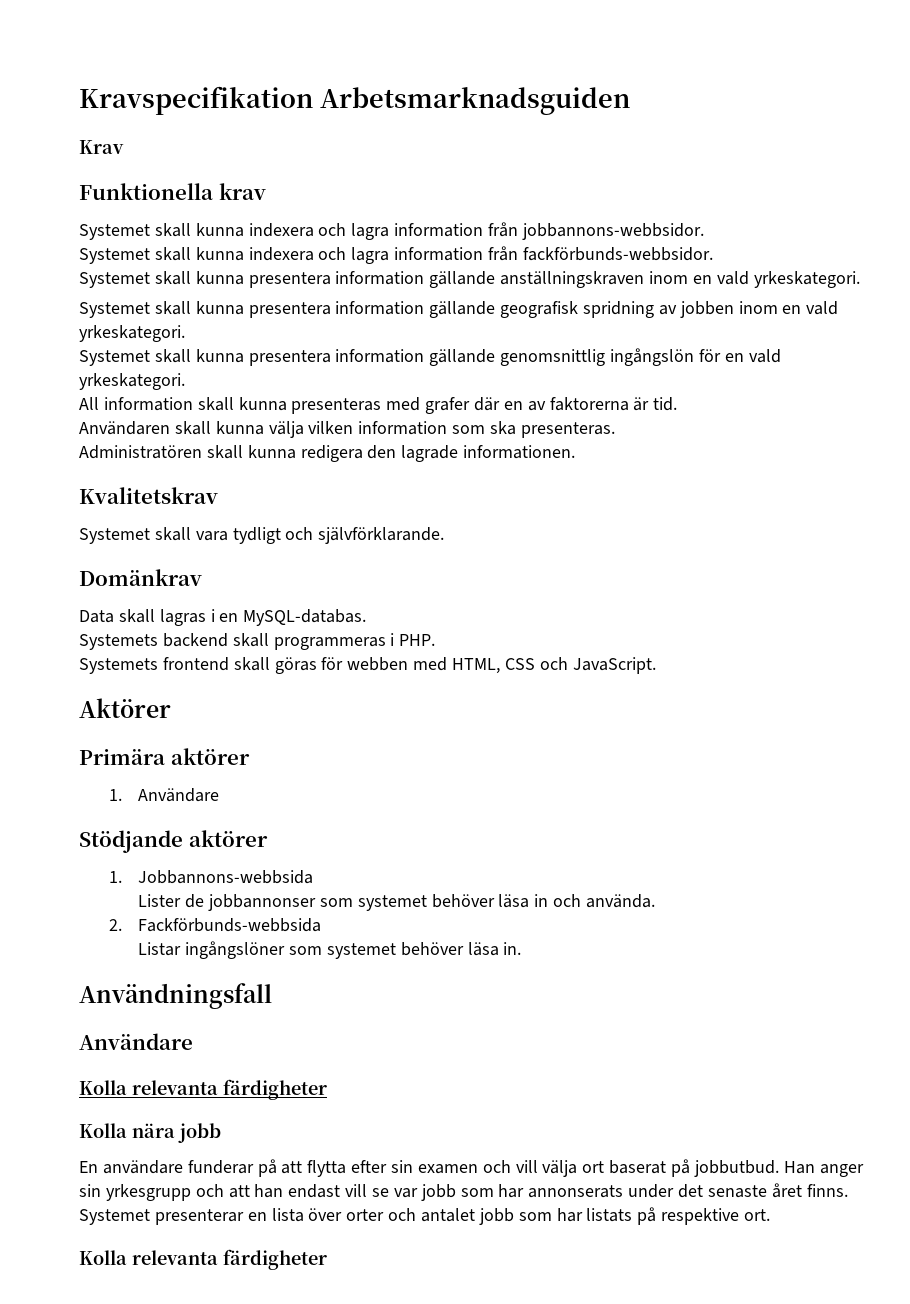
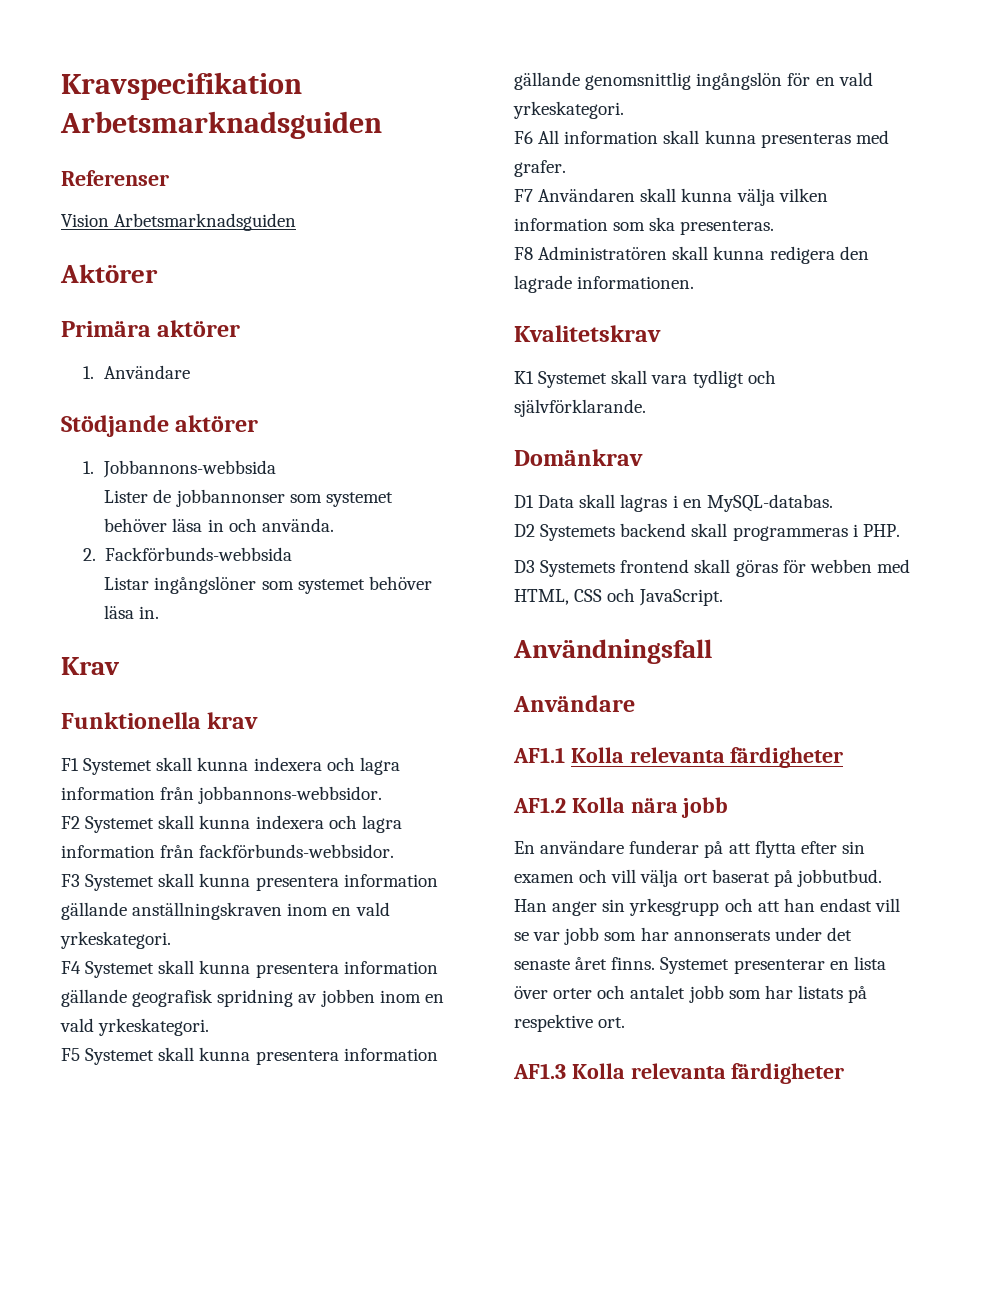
[79,140,124,154] [79,183,266,200] [79,222,704,240] [79,246,713,264] [79,271,860,288] [79,301,839,318] [79,325,185,342] [79,348,781,366] [79,373,185,390] [79,397,678,414] [79,421,615,438] [79,445,576,462] [79,487,218,504] [79,527,445,544] [79,569,202,586] [79,609,367,626] [79,633,436,650] [79,657,656,674] Krav // Funktionella krav // Systemet skall kunna indexera och lagra information från jobbannons-webbsidor. // Systemet skall kunna indexera och lagra information från fackförbunds-webbsidor. // Systemet skall kunna presentera information gällande anställningskraven inom en vald yrkeskategori. // Systemet skall kunna presentera information gällande geografisk spridning av jobben inom en vald yrkeskategori. // Systemet skall kunna presentera information gällande genomsnittlig ingångslön för en vald yrkeskategori. // All information skall kunna presenteras med grafer där en av faktorerna är tid. // Användaren skall kunna välja vilken information som ska presenteras. // Administratören skall kunna redigera den lagrade informationen. // Kvalitetskrav // Systemet skall vara tydligt och självförklarande. // Domänkrav // Data skall lagras i en MySQL-databas. // Systemets backend skall programmeras i PHP. // Systemets frontend skall göras för webben med HTML, CSS och JavaScript. -> [61,170,169,186] [61,213,297,231] Referenser // Vision Arbetsmarknadsguiden
(522, 948) none -> [61,657,120,675] [61,712,259,729] [61,757,400,775] [61,786,383,804] [61,815,402,833] [61,844,395,858] [61,873,438,891] [61,902,390,920] [60,931,171,949] [61,960,438,978] [61,989,444,1007] [60,1018,210,1036] [61,1047,438,1065] [514,72,873,90] [513,101,624,119] [514,130,889,148] [514,160,566,177] [514,188,828,206] [514,217,775,235] [514,246,869,264] [514,275,695,293] [514,325,661,342] [514,370,776,388] [514,399,646,417] [514,449,643,466] [514,494,833,512] [514,523,900,541] [514,559,910,577] [514,588,724,606] // Krav // Funktionella krav // F1 Systemet skall kunna indexera och lagra information från jobbannons-webbsidor. // F2 Systemet skall kunna indexera och lagra information från fackförbunds-webbsidor. // F3 Systemet skall kunna presentera information gällande anställningskraven inom en vald yrkeskategori. // F4 Systemet skall kunna presentera information gällande geografisk spridning av jobben inom en vald yrkeskategori. // F5 Systemet skall kunna presentera information gällande genomsnittlig ingångslön för en vald yrkeskategori. // F6 All information skall kunna presenteras med grafer. // F7 Användaren skall kunna välja vilken information som ska presenteras. // F8 Administratören skall kunna redigera den lagrade informationen. // Kvalitetskrav // K1 Systemet skall vara tydligt och självförklarande. // Domänkrav // D1 Data skall lagras i en MySQL-databas. // D2 Systemets backend skall programmeras i PHP. // D3 Systemets frontend skall göras för webben med HTML, CSS och JavaScript.
(193, 1041) none -> [513,747,565,763] AF1.1
(327, 1089) none -> [513,797,566,813] AF1.2
(771, 1215) none -> [513,1063,566,1079] AF1.3

